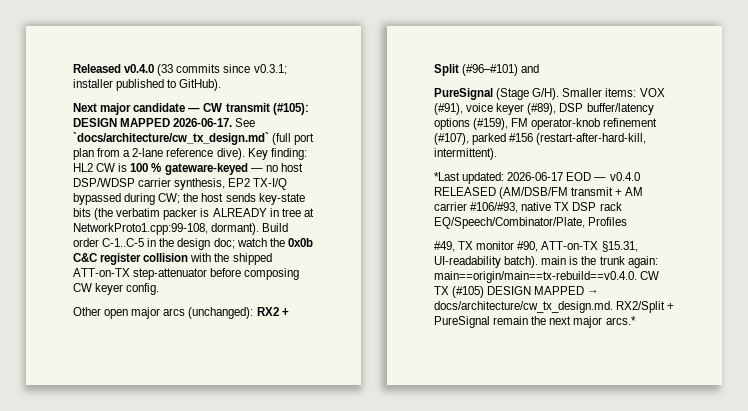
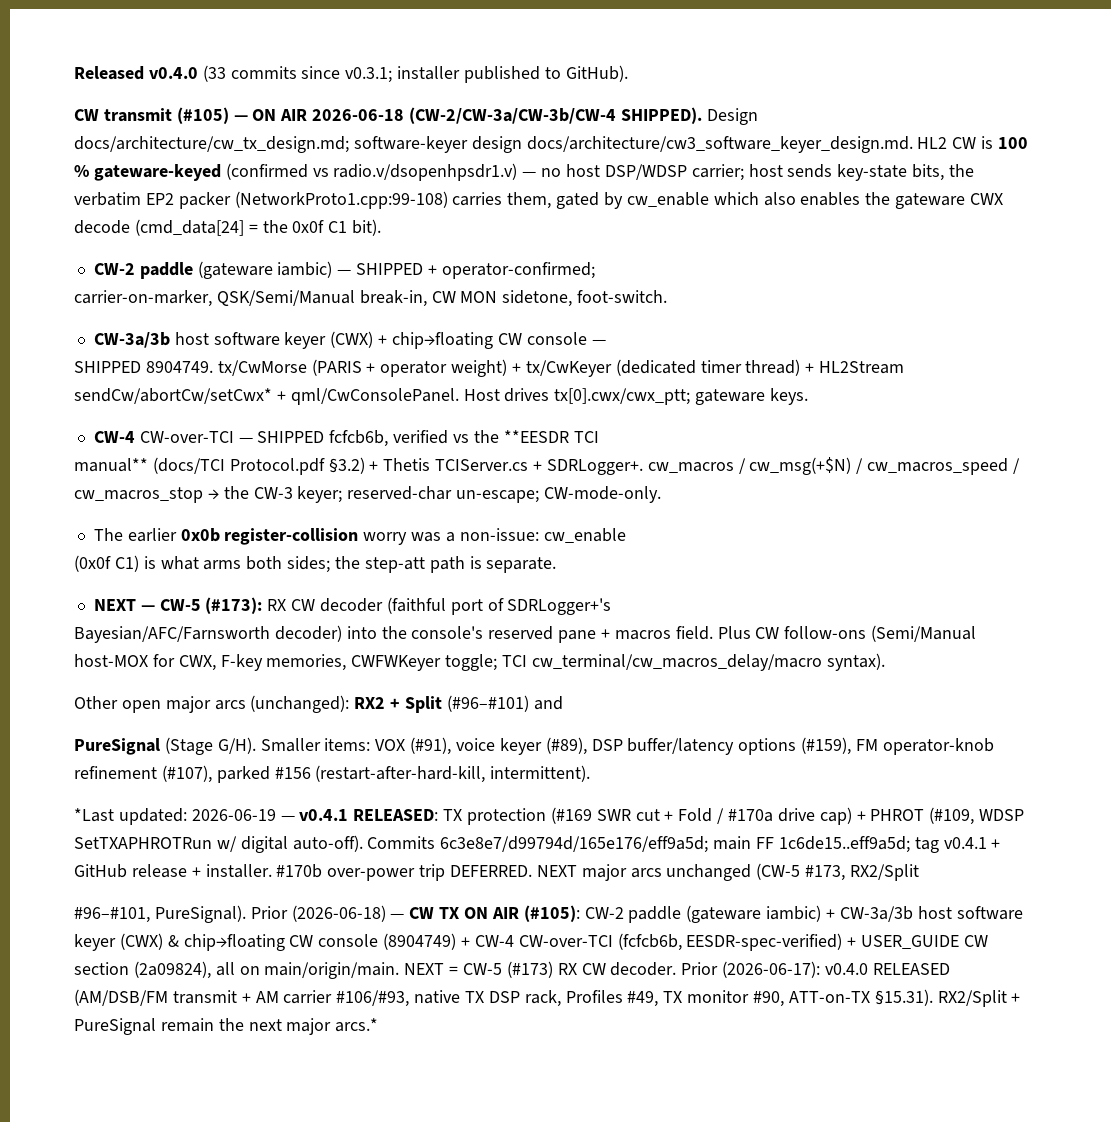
[73,103,309,115] [73,118,256,127] [73,132,315,145] [73,148,307,160] Next major candidate — CW transmit (#105): DESIGN MAPPED 2026-06-17. See `docs/architecture/cw_tx_design.md` (full port plan from a 2-lane reference dive). Key finding: -> [74,107,758,125] [74,136,913,153] CW transmit (#105) — ON AIR 2026-06-18 (CW-2/CW-3a/CW-3b/CW-4 SHIPPED). Design docs/architecture/cw_tx_design.md; software-keyer design docs/architecture/cw3_software_keyer_design.md.
(248, 169) none -> [225,163,518,181] (confirmed vs radio.v/dsopenhpsdr1.v)
[138,178,288,190] [73,193,305,205] [73,208,314,220] [73,223,289,235] [73,238,313,250] [73,253,272,265] [73,268,300,280] [73,283,160,295] carrier synthesis, EP2 TX-I/Q bypassed during CW; the host sends key-state bits (the verbatim packer is ALREADY in tree at NetworkProto1.cpp:99-108, dormant). Build order C-1..C-5 in the design doc; watch the 0x0b C&C register collision with the shipped ATT-on-TX step-attenuator before composing CW keyer config. -> [691,164,975,181] [74,191,1004,209] [74,219,382,236] [93,261,595,279] [74,290,668,307] [93,331,606,349] [74,359,905,377] [74,388,809,405] [93,430,599,447] [74,457,1021,475] [74,486,662,503] [93,528,626,545] [74,555,557,573] [93,597,612,615] [74,625,977,643] [74,653,885,671] carrier; host sends key-state bits, the verbatim EP2 packer (NetworkProto1.cpp:99-108) carries them, gated by cw_enable which also enables the gateware CWX decode (cmd_data[24] = the 0x0f C1 bit). // CW-2 paddle (gateware iambic) — SHIPPED + operator-confirmed; // carrier-on-marker, QSK/Semi/Manual break-in, CW MON sidetone, foot-switch. // CW-3a/3b host software keyer (CWX) + chip→floating CW console — // SHIPPED 8904749. tx/CwMorse (PARIS + operator weight) + tx/CwKeyer (dedicated timer thread) + HL2Stream sendCw/abortCw/setCwx* + qml/CwConsolePanel. Host drives tx[0].cwx/cwx_ptt; gateware keys. // CW-4 CW-over-TCI — SHIPPED fcfcb6b, verified vs the **EESDR TCI // manual** (docs/TCI Protocol.pdf §3.2) + Thetis TCIServer.cs + SDRLogger+. cw_macros / cw_msg(+$N) / cw_macros_speed / cw_macros_stop → the CW-3 keyer; reserved-char un-escape; CW-mode-only. // The earlier 0x0b register-collision worry was a non-issue: cw_enable // (0x0f C1) is what arms both sides; the step-att path is separate. // NEXT — CW-5 (#173): RX CW decoder (faithful port of SDRLogger+'s // Bayesian/AFC/Farnsworth decoder) into the console's reserved pane + macros field. Plus CW follow-ons (Semi/Manual host-MOX for CWX, F-key memories, CWFWKeyer toggle; TCI cw_terminal/cw_macros_delay/macro syntax).
[507,172,607,181] 2026-06-17 EOD — -> [191,807,1025,825] [74,835,1001,853] [74,863,920,881] [74,905,1023,923] [74,933,989,951] [74,961,821,979] 2026-06-19 — v0.4.1 RELEASED: TX protection (#169 SWR cut + Fold / #170a drive cap) + PHROT (#109, WDSP SetTXAPHROTRun w/ digital auto-off). Commits 6c3e8e7/d99794d/165e176/eff9a5d; main FF 1c6de15..eff9a5d; tag v0.4.1 + GitHub release + installer. #170b over-power trip DEFERRED. NEXT major arcs unchanged (CW-5 #173, RX2/Split // #96–#101, PureSignal). Prior (2026-06-18) — CW TX ON AIR (#105): CW-2 paddle (gateware iambic) + CW-3a/3b host software keyer (CWX) & chip→floating CW console (8904749) + CW-4 CW-over-TCI (fcfcb6b, EESDR-spec-verified) + USER_GUIDE CW section (2a09824), all on main/origin/main. NEXT = CW-5 (#173) RX CW decoder. Prior (2026-06-17):
[599,202,622,211] [434,217,585,229] rack EQ/Speech/Combinator/Plate, -> [524,990,561,1007] rack,
(628, 221) // -> (623, 996) none
[601,241,638,252] [434,256,658,268] [434,271,660,283] [434,286,600,298] [434,301,613,313] §15.31, UI-readability batch). main is the trunk again: main==origin/main==tx-rebuild==v0.4.0. CW TX (#105) DESIGN MAPPED → docs/architecture/cw_tx_design.md. -> [874,989,933,1006] §15.31).

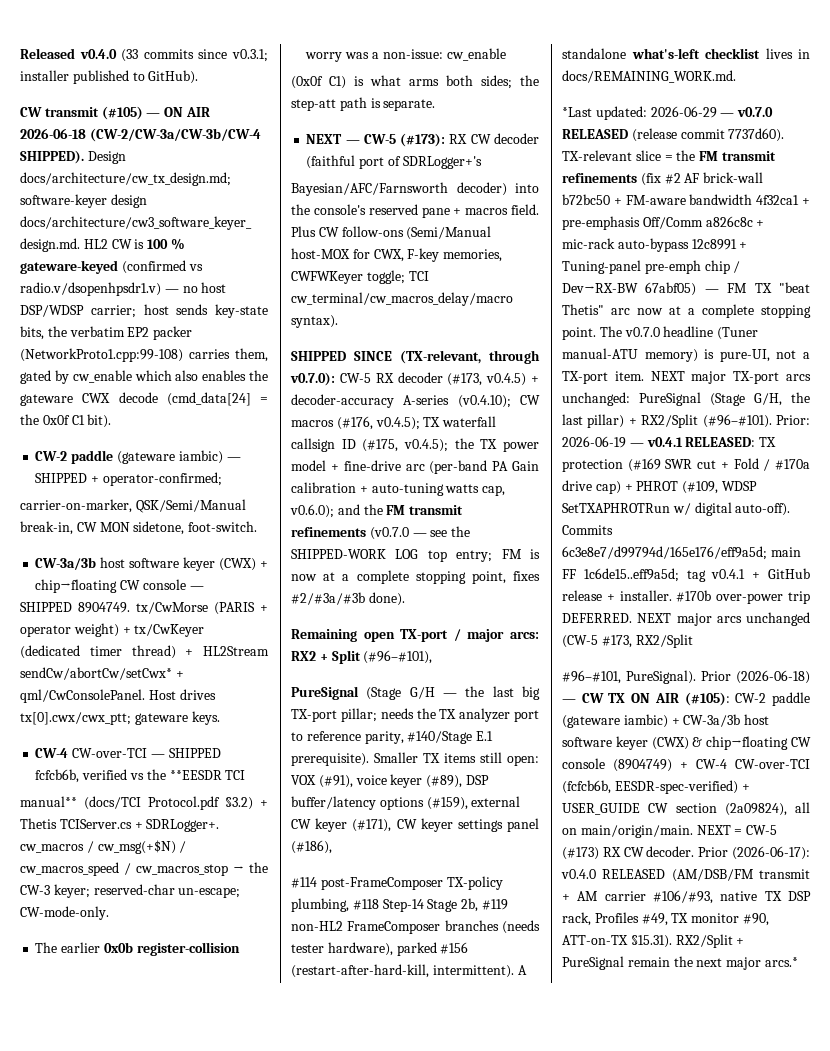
[74,695,350,713] Other open major arcs (unchanged): -> [291,350,540,364] [290,372,539,386] [291,394,540,408] [291,416,497,430] [291,438,539,452] [291,460,539,474] [291,482,506,496] [290,504,464,518] [291,526,471,540] [291,549,540,562] [291,570,540,584] [291,592,405,606] [291,629,539,642] SHIPPED SINCE (TX-relevant, through v0.7.0): CW-5 RX decoder (#173, v0.4.5) + decoder-accuracy A-series (v0.4.10); CW macros (#176, v0.4.5); TX waterfall callsign ID (#175, v0.4.5); the TX power model + fine-drive arc (per-band PA Gain calibration + auto-tuning watts cap, v0.6.0); and the FM transmit refinements (v0.7.0 — see the SHIPPED-WORK LOG top entry; FM is now at a complete stopping point, fixes #2/#3a/#3b done). // Remaining open TX-port / major arcs:
[446,695,563,712] [74,737,371,755] (#96–#101) and // PureSignal (Stage G/H). Smaller items: -> [363,650,433,664] [291,686,540,700] [291,708,539,722] [291,731,494,744] [291,752,539,766] (#96–#101), // PureSignal (Stage G/H — the last big TX-port pillar; needs the TX analyzer port to reference parity, #140/Stage E.1 prerequisite). Smaller TX items still open:
[856,738,994,755] [74,765,591,783] [74,808,187,825] FM operator-knob refinement (#107), parked #156 (restart-after-hard-kill, intermittent). // *Last updated: -> [471,796,521,807] [291,818,539,832] [291,840,332,854] [291,876,503,890] [291,898,508,912] [291,920,540,934] [291,942,469,956] [291,964,527,978] [562,48,810,59] [562,70,736,83] [562,106,774,120] [562,128,785,142] [562,150,776,161] [562,172,764,186] [562,194,810,205] [562,216,765,230] [562,238,748,252] [562,260,741,274] [562,282,810,296] [562,304,811,318] [562,326,759,340] [562,348,810,362] [562,371,811,384] [562,392,810,406] [562,414,810,428] external CW keyer (#171), CW keyer settings panel (#186), // #114 post-FrameComposer TX-policy plumbing, #118 Step-14 Stage 2b, #119 non-HL2 FrameComposer branches (needs tester hardware), parked #156 (restart-after-hard-kill, intermittent). A standalone what's-left checklist lives in docs/REMAINING_WORK.md. // *Last updated: 2026-06-29 — v0.7.0 RELEASED (release commit 7737d60). TX-relevant slice = the FM transmit refinements (fix #2 AF brick-wall b72bc50 + FM-aware bandwidth 4f32ca1 + pre-emphasis Off/Comm a826c8c + mic-rack auto-bypass 12c8991 + Tuning-panel pre-emph chip / Dev→RX-BW 67abf05) — FM TX "beat Thetis" arc now at a complete stopping point. The v0.7.0 headline (Tuner manual-ATU memory) is pure-UI, not a TX-port item. NEXT major TX-port arcs unchanged: PureSignal (Stage G/H, the last pillar) + RX2/Split (#96–#101). Prior:

